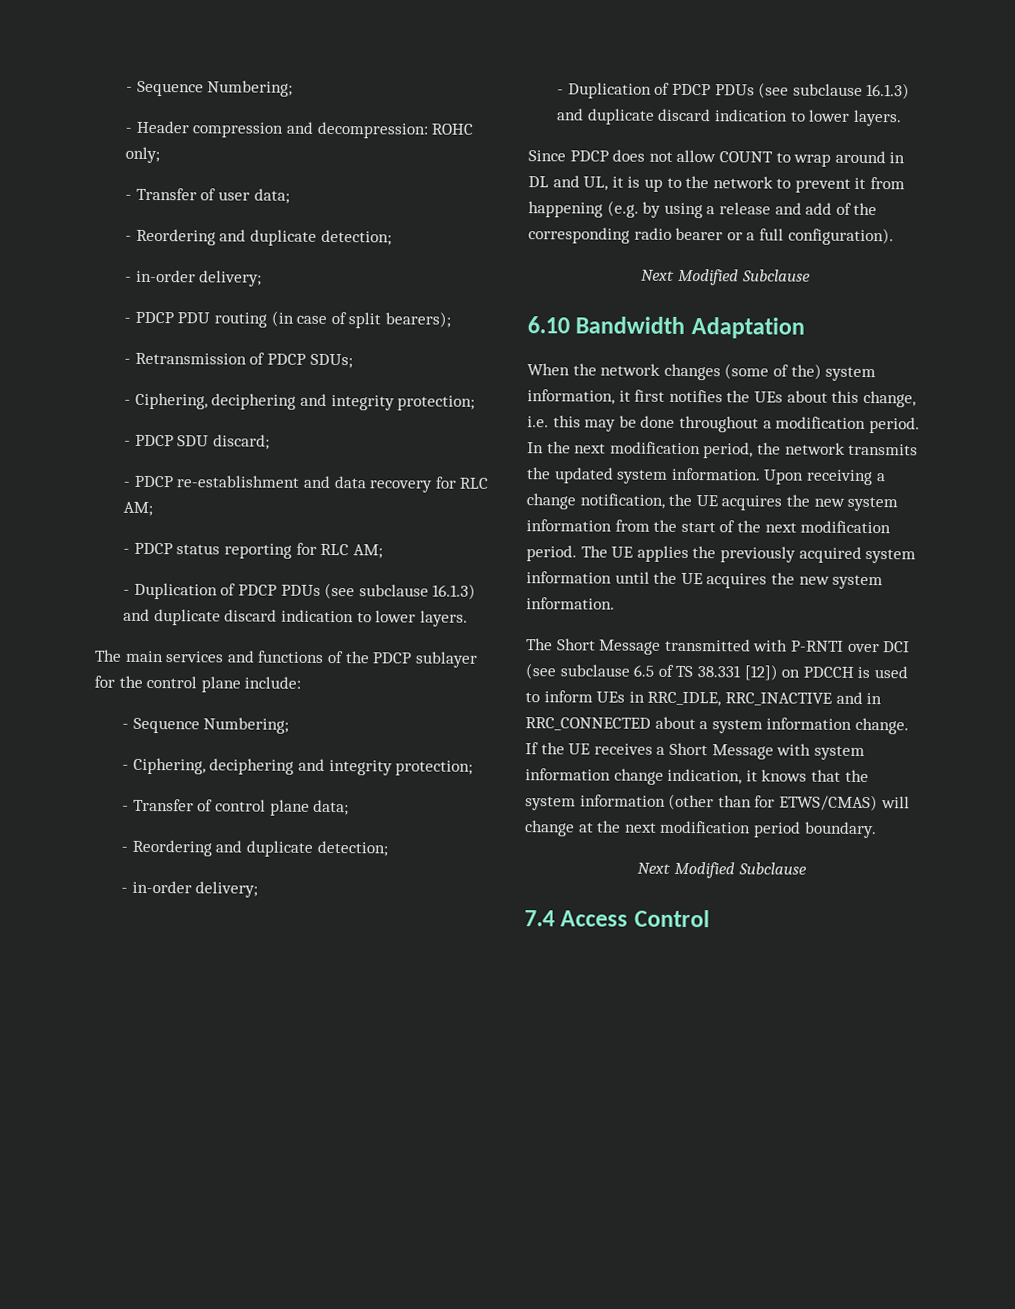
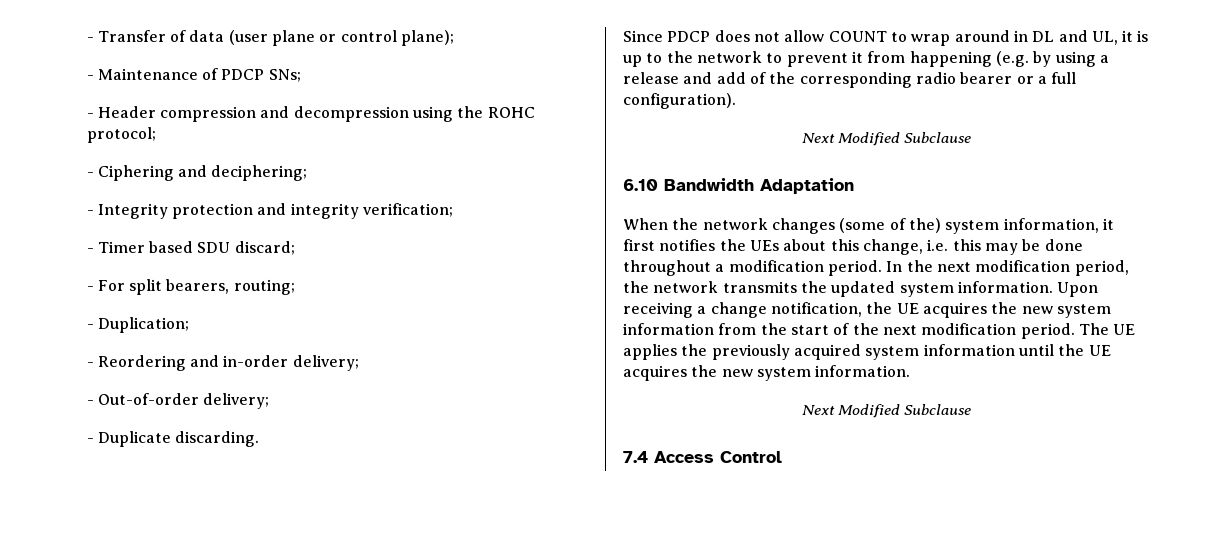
[126,80,294,97] [125,120,474,139] [125,146,161,164] [125,187,290,204] [125,228,392,246] [125,269,263,287] [124,310,451,329] [124,352,353,369] [124,392,476,411] [124,434,270,450] [123,475,489,493] [123,501,154,517] [123,542,383,559] [123,582,477,600] [123,608,468,627] [94,649,478,668] [94,675,302,693] [122,717,290,734] [122,757,474,776] [122,798,350,816] [121,839,388,857] [121,880,259,898] [557,82,911,100] [556,108,902,127] - Sequence Numbering; // - Header compression and decompression: ROHC only; // - Transfer of user data; // - Reordering and duplicate detection; // - in-order delivery; // - PDCP PDU routing (in case of split bearers); // - Retransmission of PDCP SDUs; // - Ciphering, deciphering and integrity protection; // - PDCP SDU discard; // - PDCP re-establishment and data recovery for RLC AM; // - PDCP status reporting for RLC AM; // - Duplication of PDCP PDUs (see subclause 16.1.3) and duplicate discard indication to lower layers. // The main services and functions of the PDCP sublayer for the control plane include: // - Sequence Numbering; // - Ciphering, deciphering and integrity protection; // - Transfer of control plane data; // - Reordering and duplicate detection; // - in-order delivery; // - Duplication of PDCP PDUs (see subclause 16.1.3) and duplicate discard indication to lower layers. -> [86,30,455,46] [86,68,301,82] [86,106,535,122] [86,127,156,143] [86,165,308,181] [86,203,454,219] [86,241,295,255] [86,279,295,295] [86,317,189,333] [86,355,359,371] [86,393,270,409] [86,431,260,447] - Transfer of data (user plane or control plane); // - Maintenance of PDCP SNs; // - Header compression and decompression using the ROHC protocol; // - Ciphering and deciphering; // - Integrity protection and integrity verification; // - Timer based SDU discard; // - For split bearers, routing; // - Duplication; // - Reordering and in-order delivery; // - Out-of-order delivery; // - Duplicate discarding.
[526,638,911,655] [525,663,908,681] [525,690,883,707] [525,716,909,735] [525,742,865,760] [525,768,869,785] [525,793,910,812] [524,820,877,839] // The Short Message transmitted with P-RNTI over DCI (see subclause 6.5 of TS 38.331 [12]) on PDCCH is used to inform UEs in RRC_IDLE, RRC_INACTIVE and in RRC_CONNECTED about a system information change. If the UE receives a Short Message with system information change indication, it knows that the system information (other than for ETWS/CMAS) will change at the next modification period boundary. -> (911, 371) none

